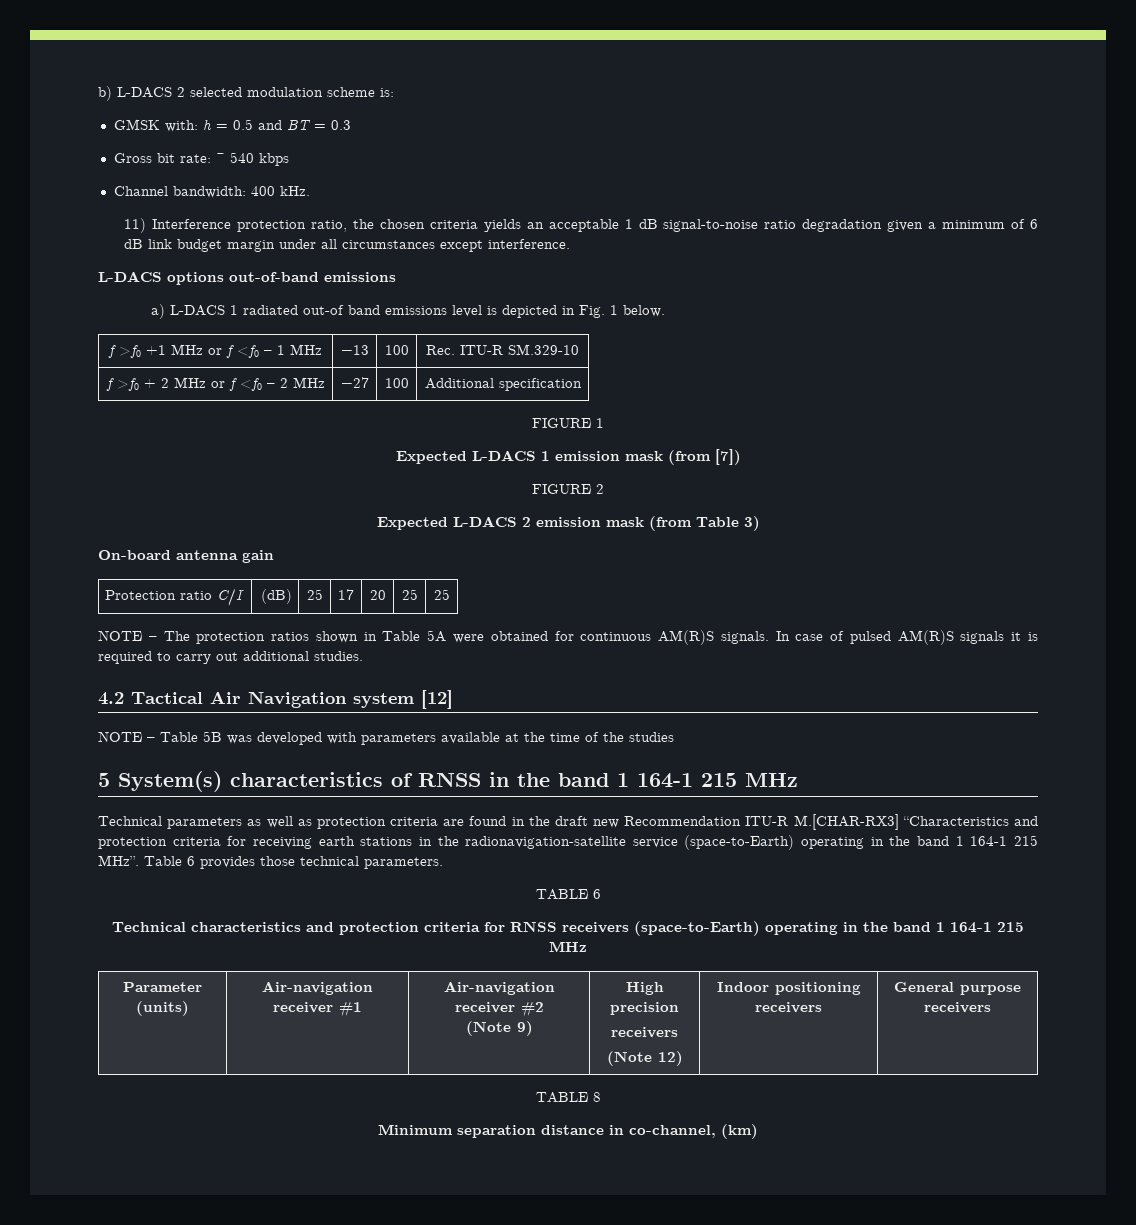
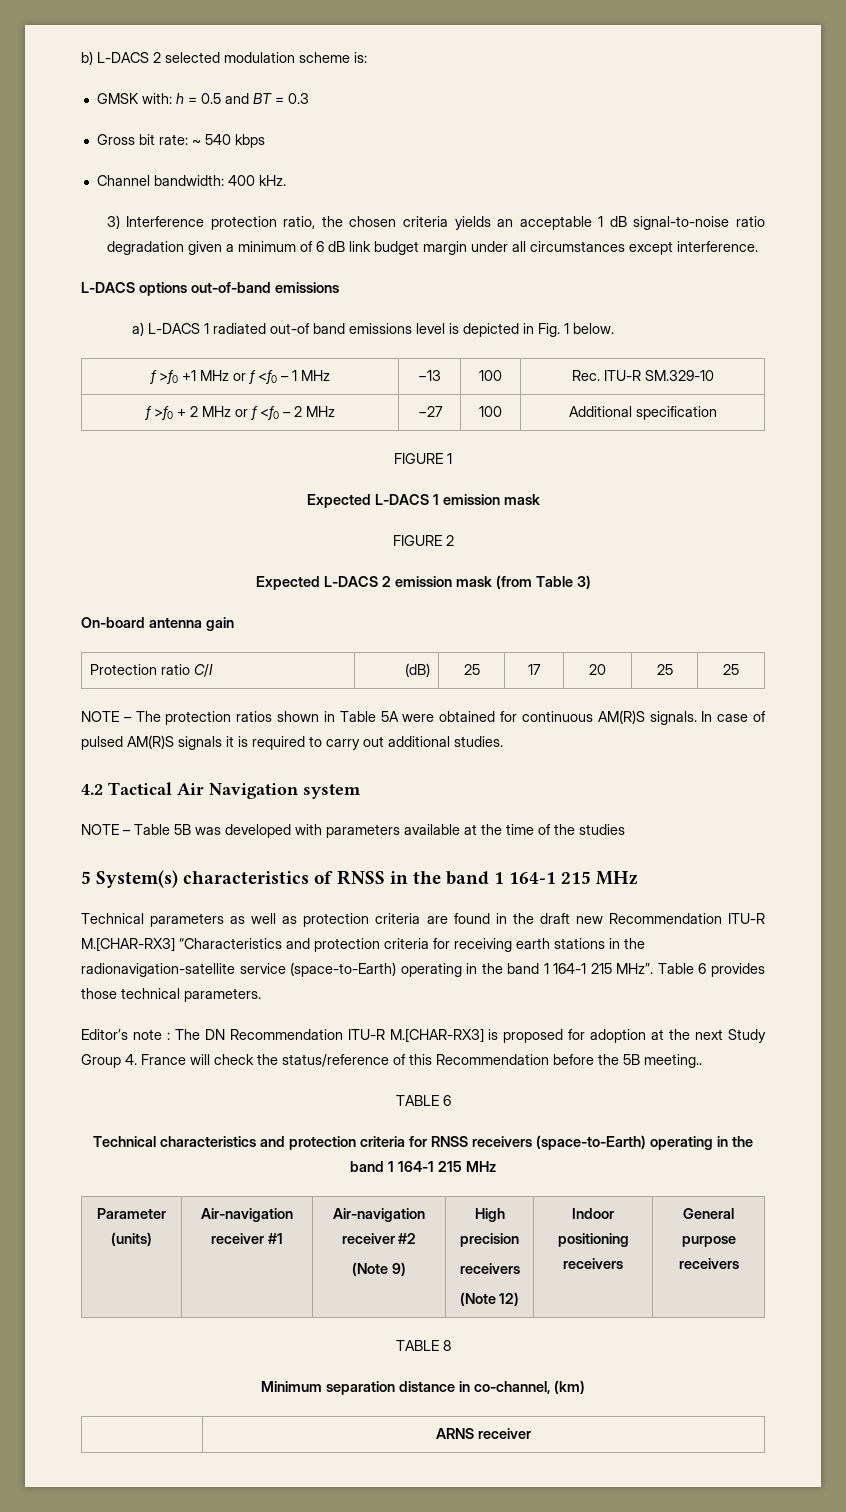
[124,218,147,233] 11) -> [106,215,120,229] 3)
[667,449,741,465] (from [7]) -> (540, 499) none
[421,690,453,709] [12] -> (361, 791) none
(443, 863) none -> [81,1028,766,1043] [81,1054,702,1068] // Editor’s note : The DN Recommendation ITU-R M.[CHAR-RX3] is proposed for adoption at the next Study Group 4. France will check the status/reference of this Recommendation before the 5B meeting..
(758, 1131) none -> [436,1428,531,1439] // | ARNS receiver

